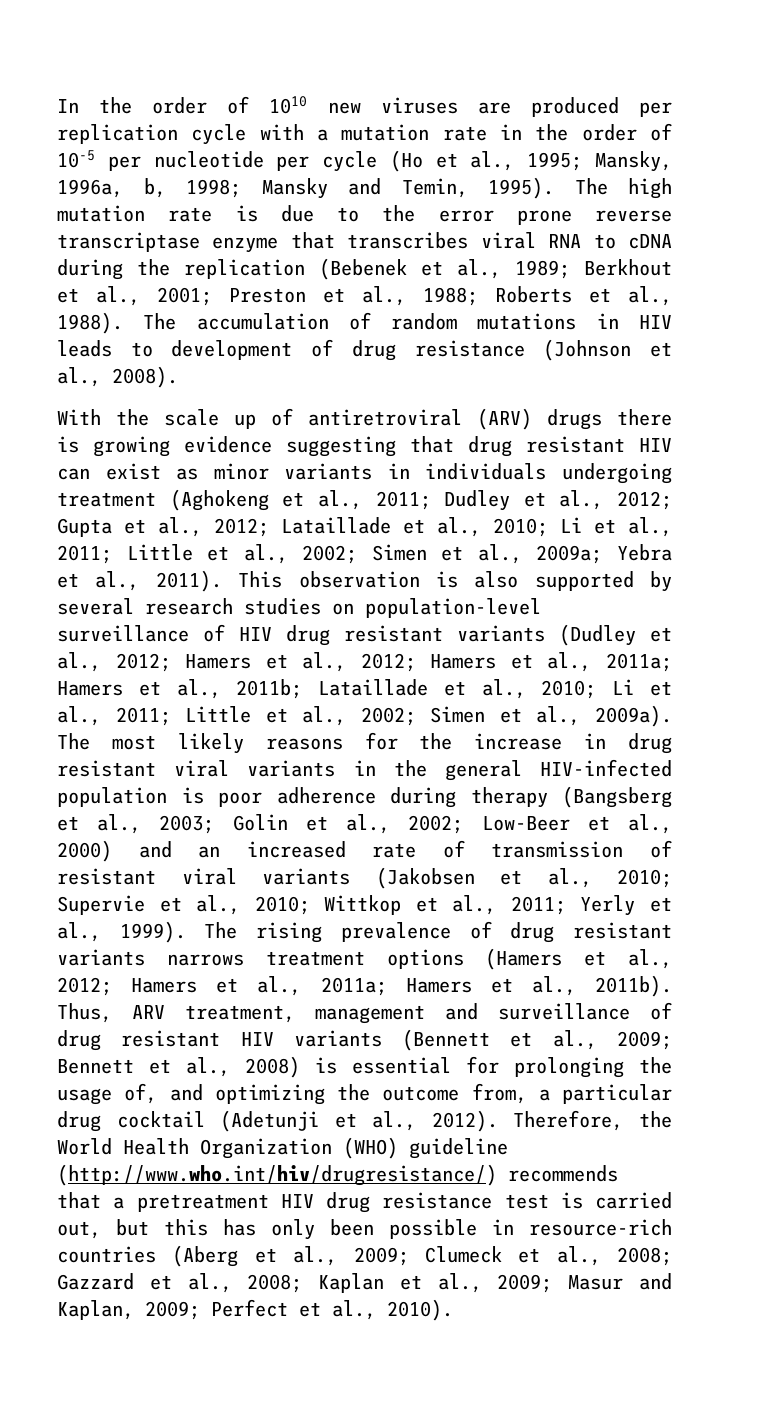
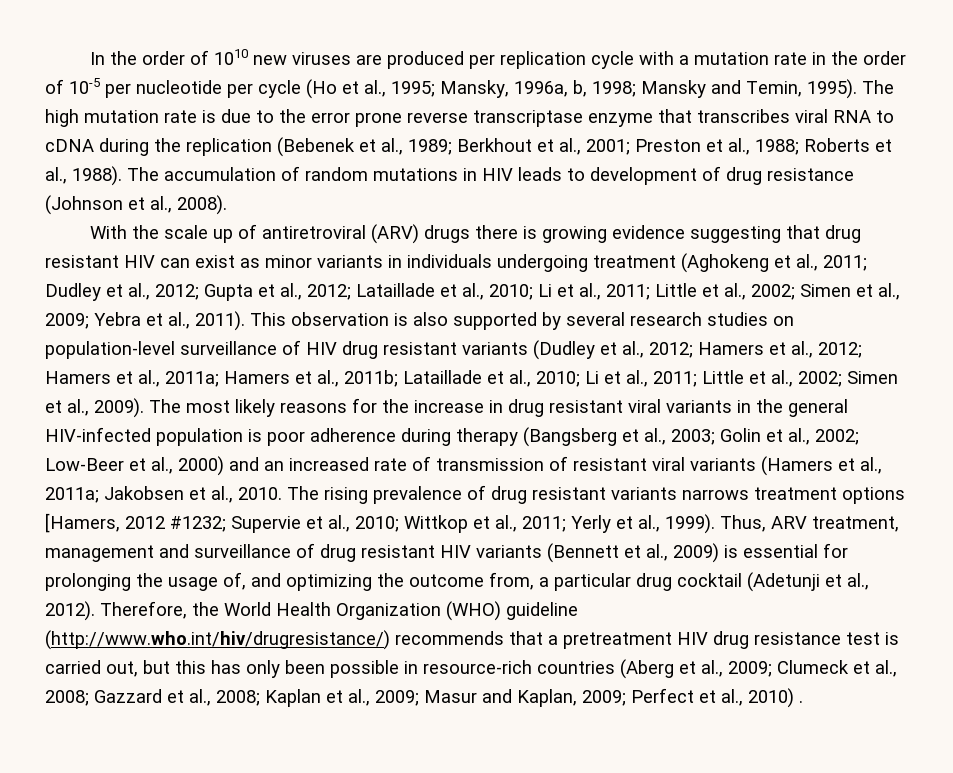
[536,545,603,564] 2009a; -> [45,313,89,329] 2009;
[594,705,672,727] 2009a). -> [94,398,144,418] 2009).
[375,867,672,889] (Jakobsen et al., 2010; -> [761,456,882,476] [45,485,905,504] [45,513,226,533] (Hamers et al., 2011a; Jakobsen et al., 2010. The rising prevalence of drug resistant variants narrows treatment options [Hamers, 2012 #1232;
[204,921,672,943] [57,948,672,970] [57,975,672,997] The rising prevalence of drug resistant variants narrows treatment options (Hamers et al., 2012; Hamers et al., 2011a; Hamers et al., 2011b). -> (715, 524) none
[617,1031,672,1050] [57,1056,300,1078] 2009; Bennett et al., 2008) -> [673,543,719,563] 2009)
[387,1299,453,1321] 2010). -> [748,688,803,708] 2010) .

